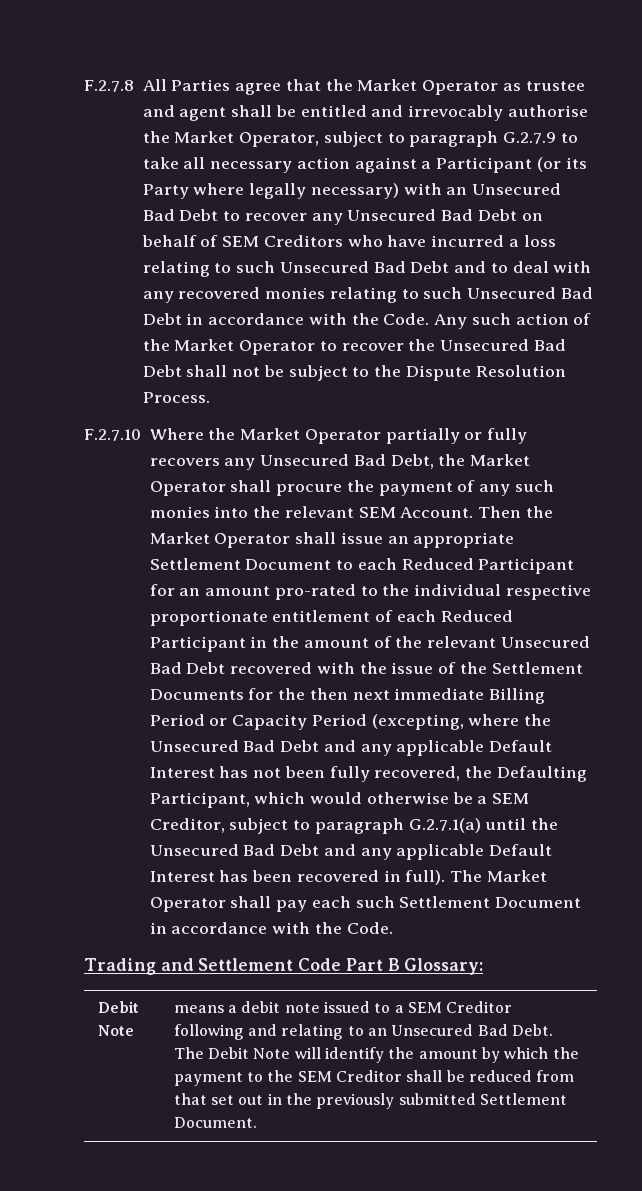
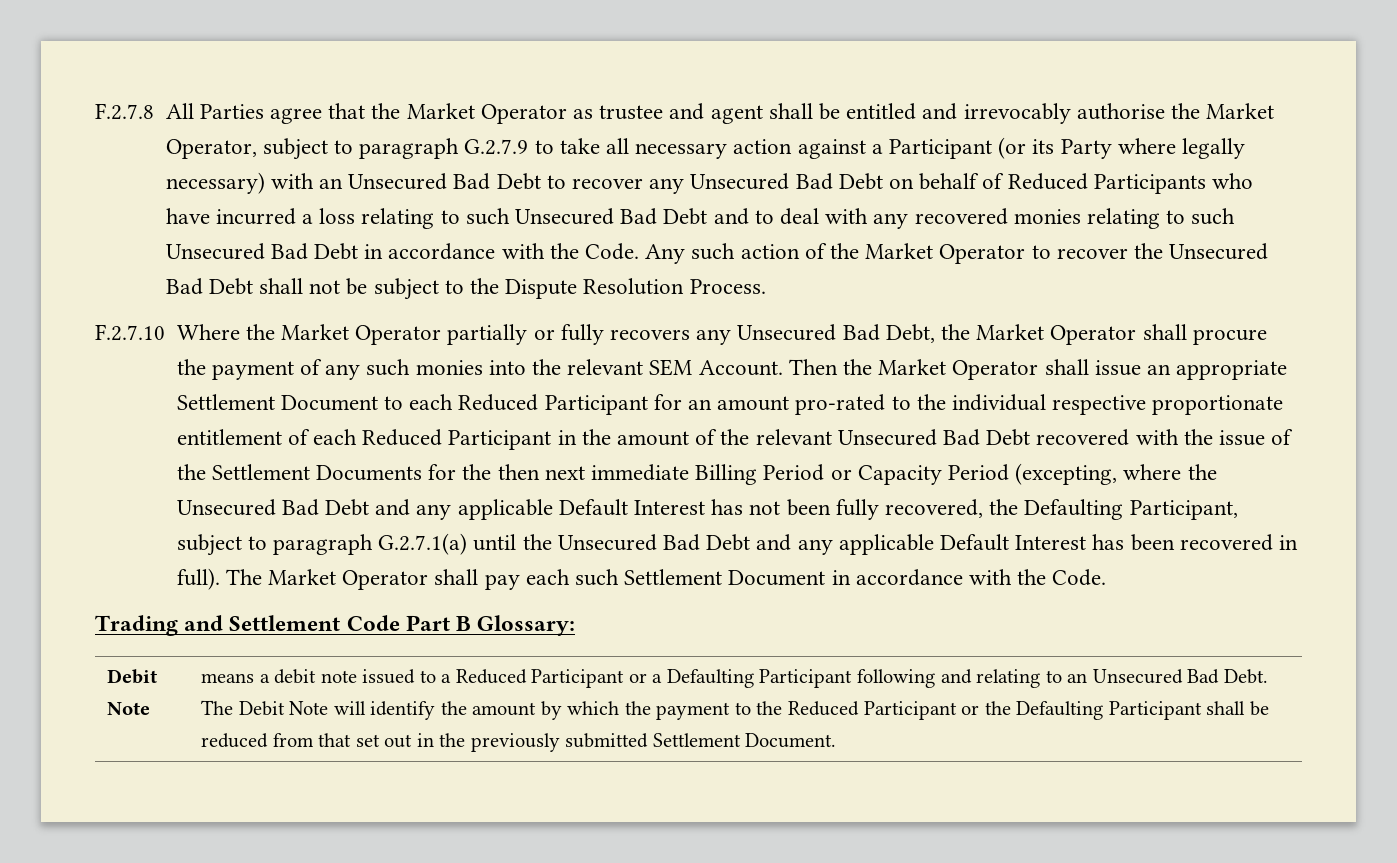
[222,235,343,247] SEM Creditors -> [1007,173,1206,194] Reduced Participants
[254,792,530,804] [149,818,225,833] which would otherwise be a SEM Creditor, -> (1238, 510) none
[408,1001,513,1013] SEM Creditor -> [455,669,853,688] Reduced Participant or a Defaulting Participant
[297,1070,403,1082] SEM Creditor -> [787,701,1202,720] Reduced Participant or the Defaulting Participant

